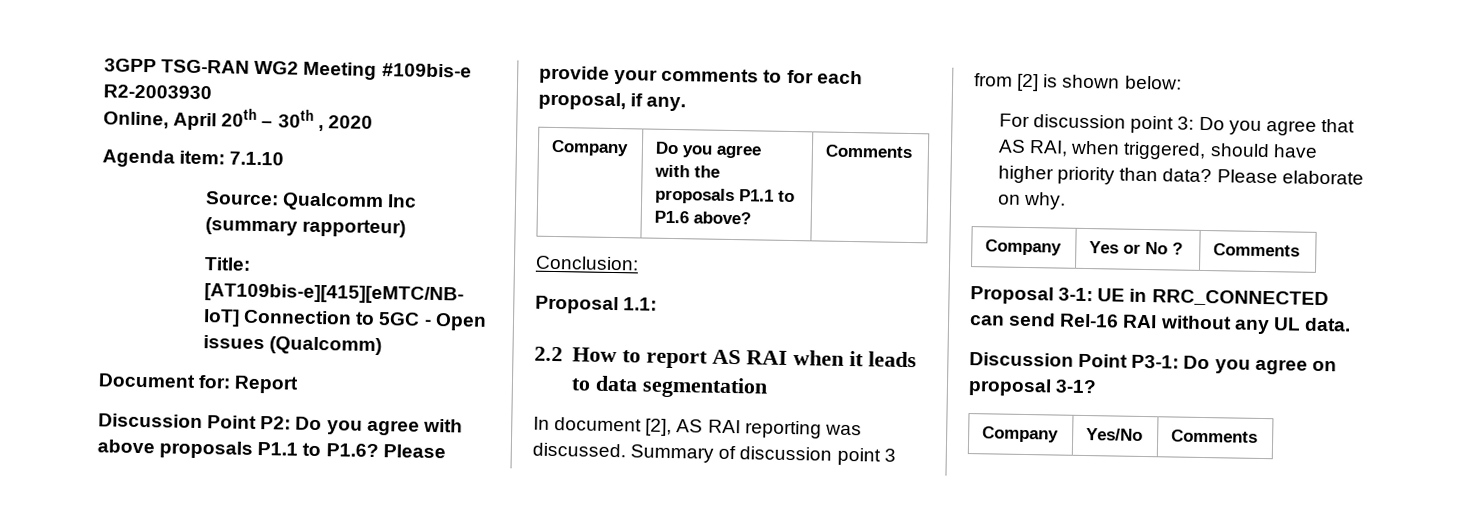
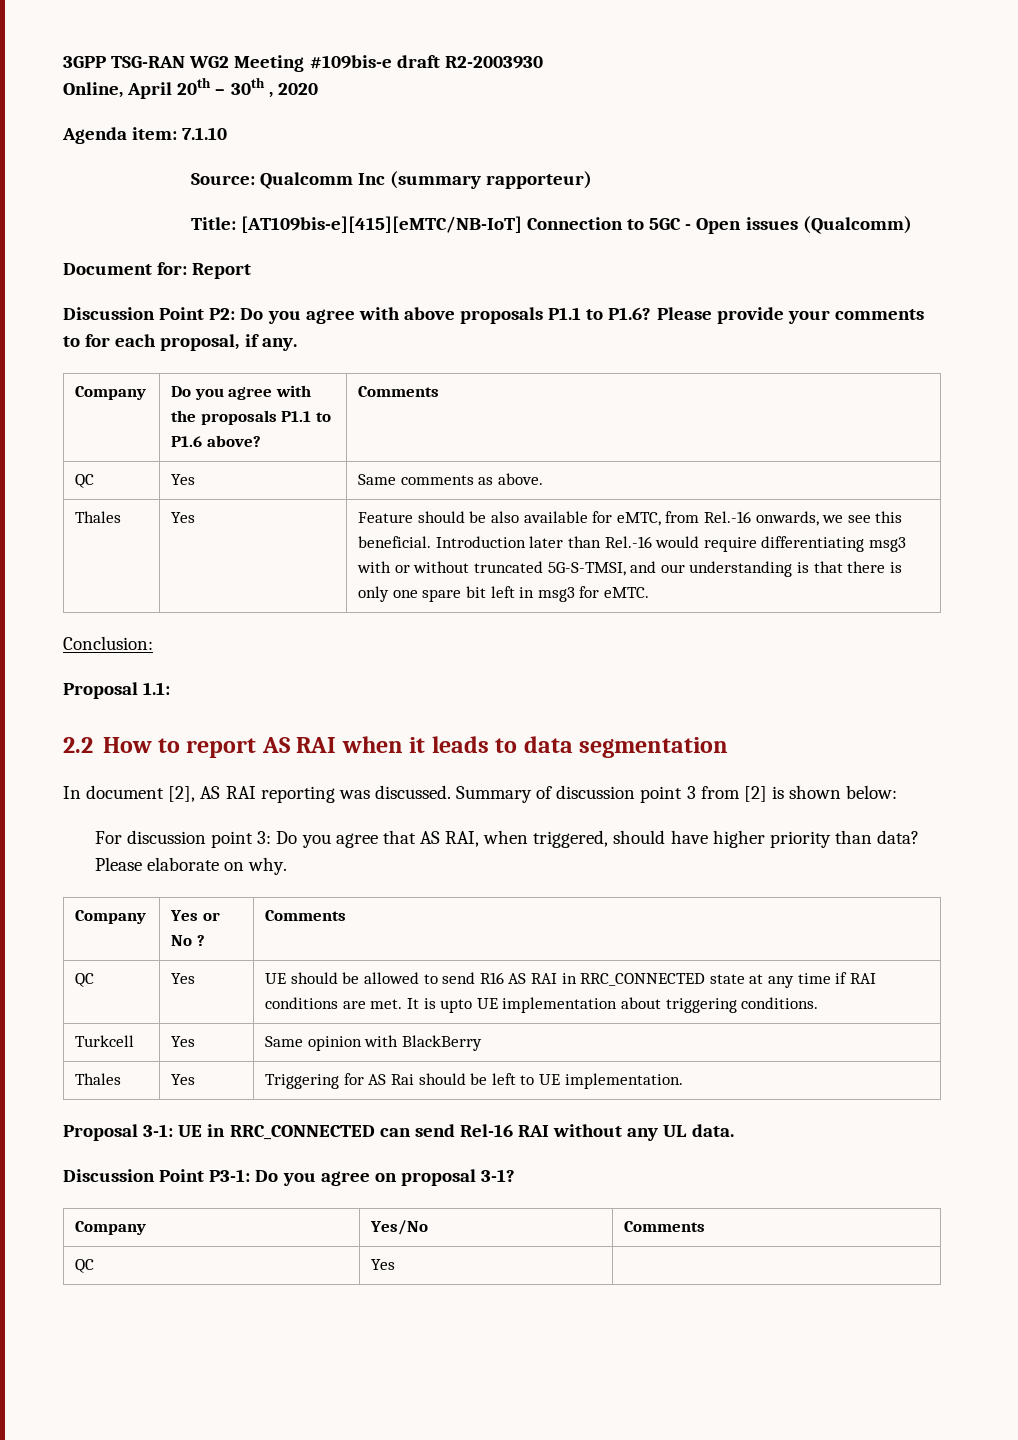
(472, 70) none -> [396,55,440,68] draft
(914, 151) none -> [75,474,95,488] [171,474,196,485] [358,473,544,485] [75,511,122,523] [171,512,196,523] [358,511,903,526] [358,536,907,552] [357,561,902,577] [358,586,650,602] // QC | Yes | Same comments as above. // Thales | Yes | Feature should be also available for eMTC, from Rel.-16 onwards, we see this beneficial. Introduction later than Rel.-16 would require differentiating msg3 with or without truncated 5G-S-TMSI, and our understanding is that there is only one spare bit left in msg3 for eMTC.
(1301, 250) none -> [75,973,95,987] [171,973,196,984] [265,972,876,988] [265,997,819,1013] [75,1035,135,1047] [171,1036,196,1047] [265,1035,483,1051] [75,1073,122,1085] [171,1074,196,1085] [265,1073,683,1089] // QC | Yes | UE should be allowed to send R16 AS RAI in RRC_CONNECTED state at any time if RAI conditions are met. It is upto UE implementation about triggering conditions. // Turkcell | Yes | Same opinion with BlackBerry // Thales | Yes | Triggering for AS Rai should be left to UE implementation.
(1259, 436) none -> [75,1259,95,1273] [371,1259,396,1270] // QC | Yes |

